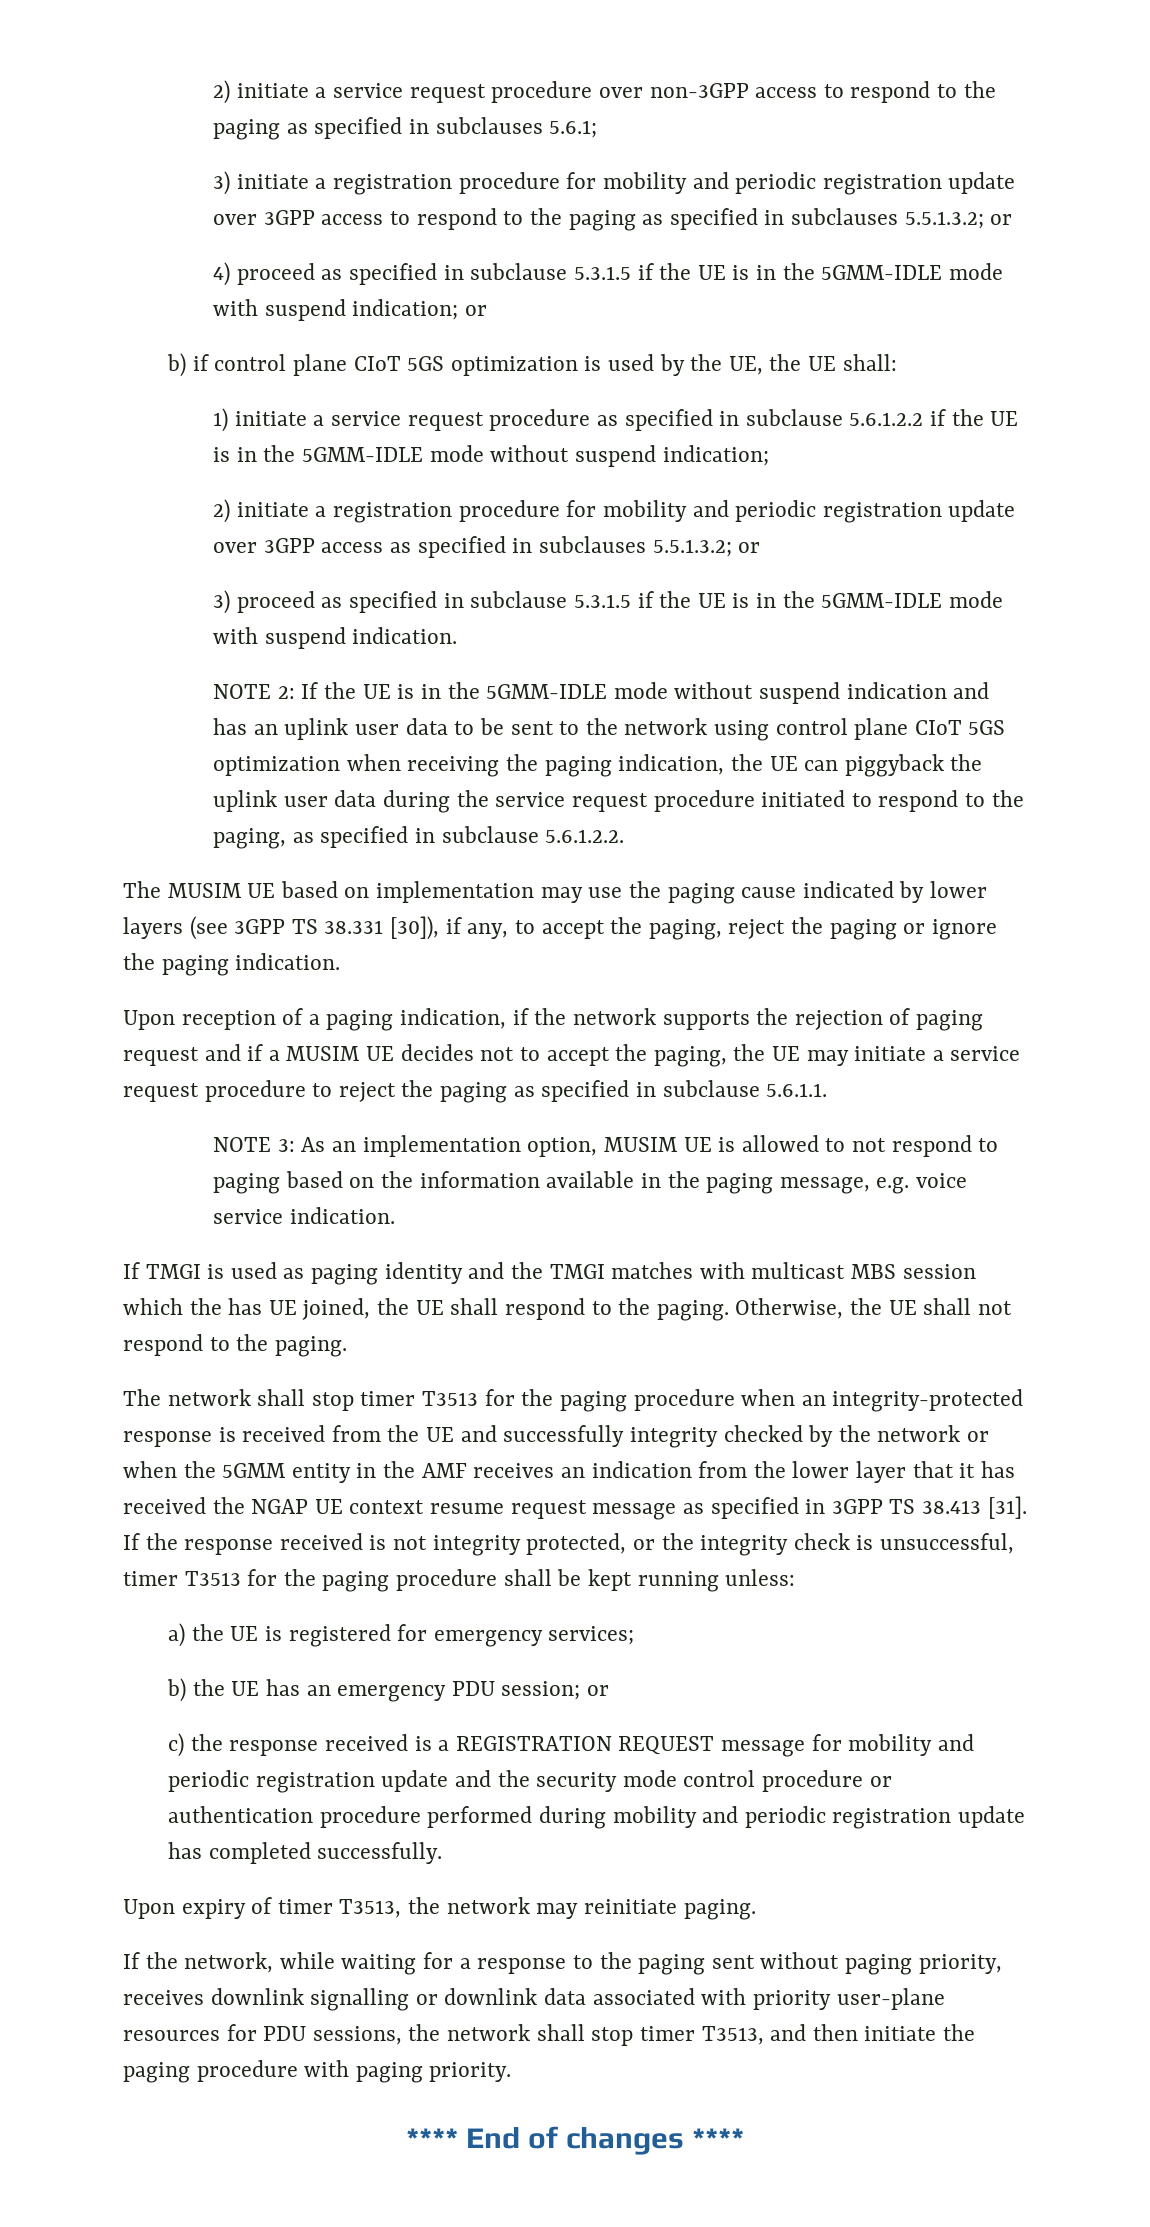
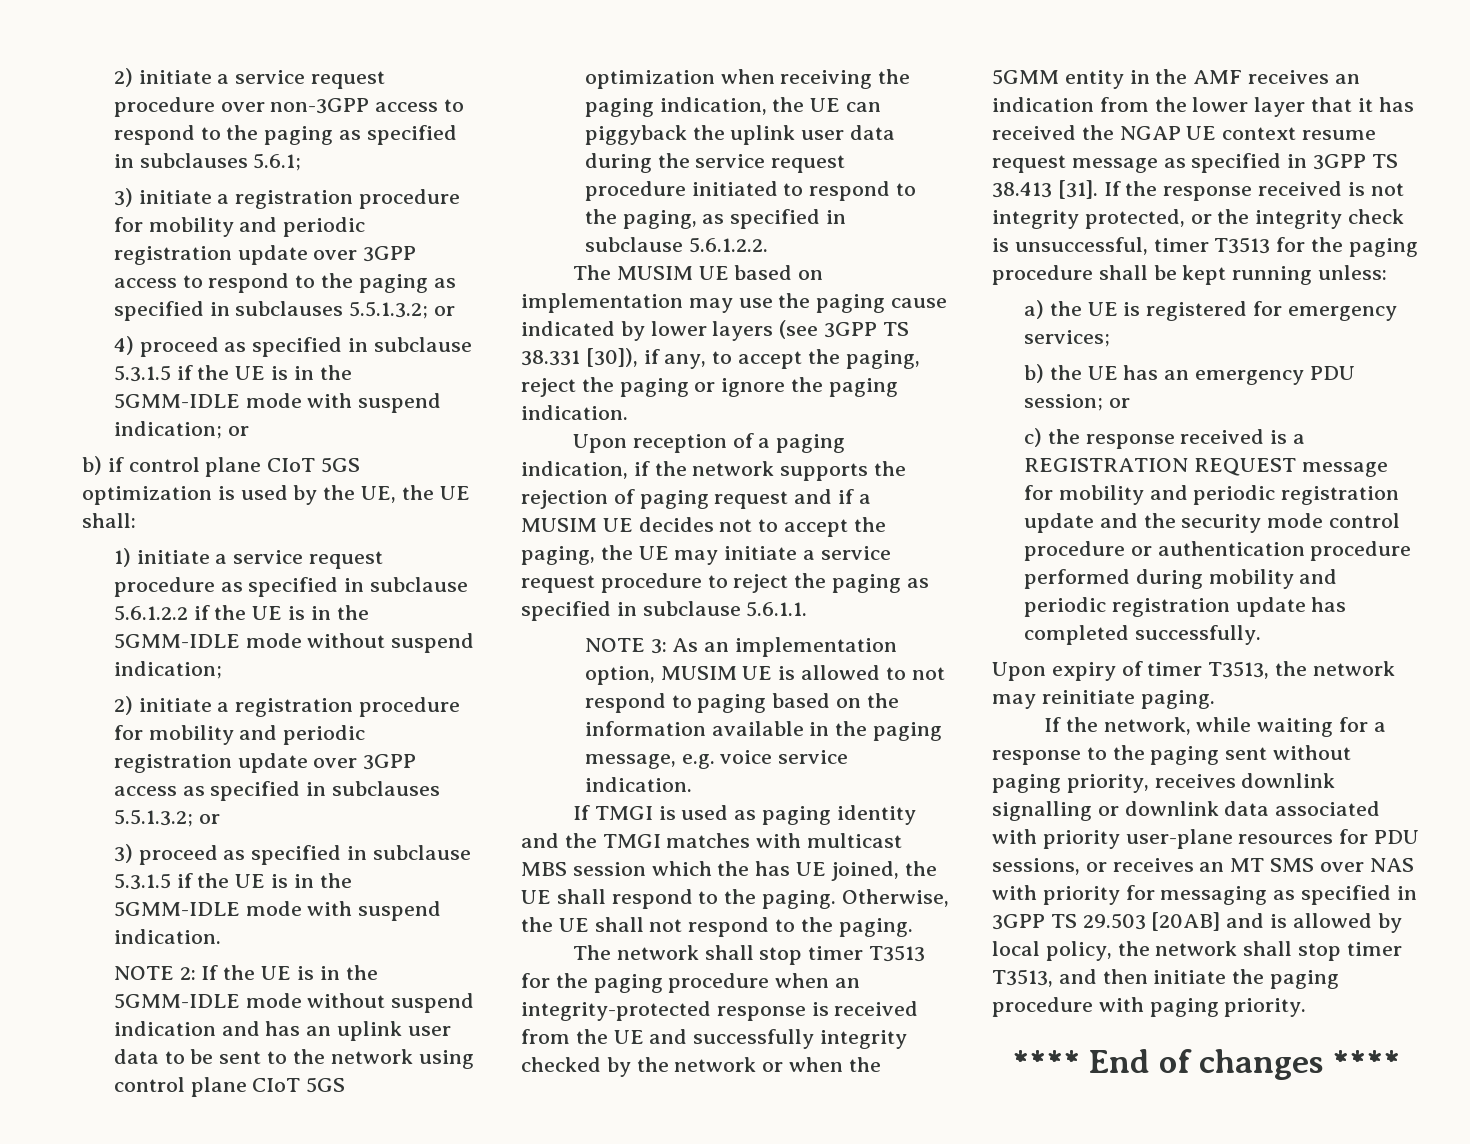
(402, 2035) none -> [1085,858,1414,872] [992,885,1417,905] [992,912,1402,933] [992,941,1112,961] or receives an MT SMS over NAS with priority for messaging as specified in 3GPP TS 29.503 [20AB] and is allowed by local policy,

